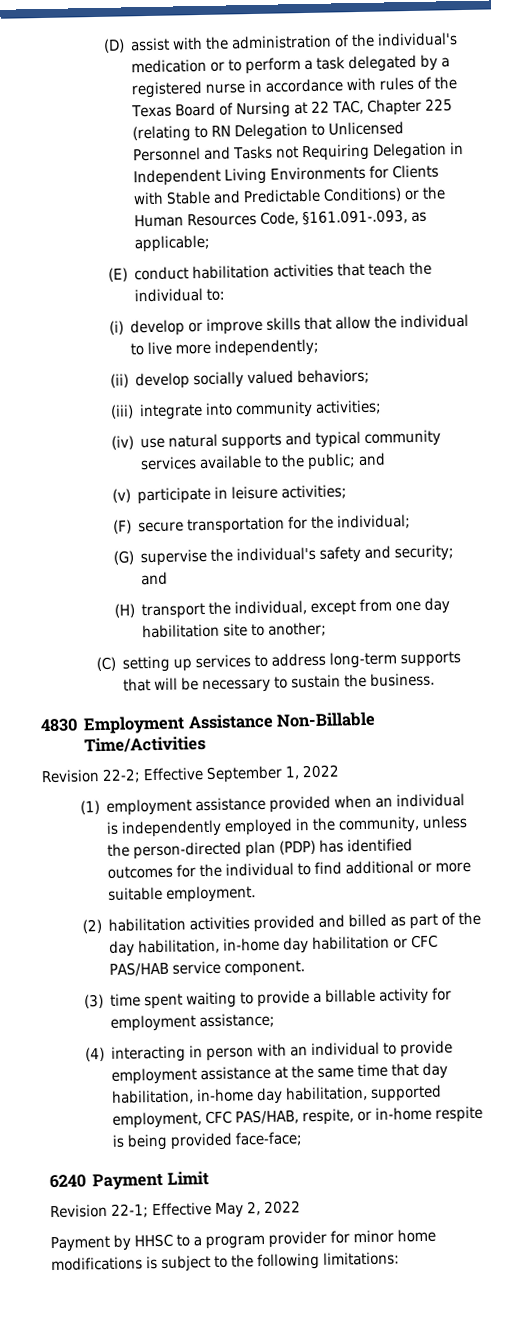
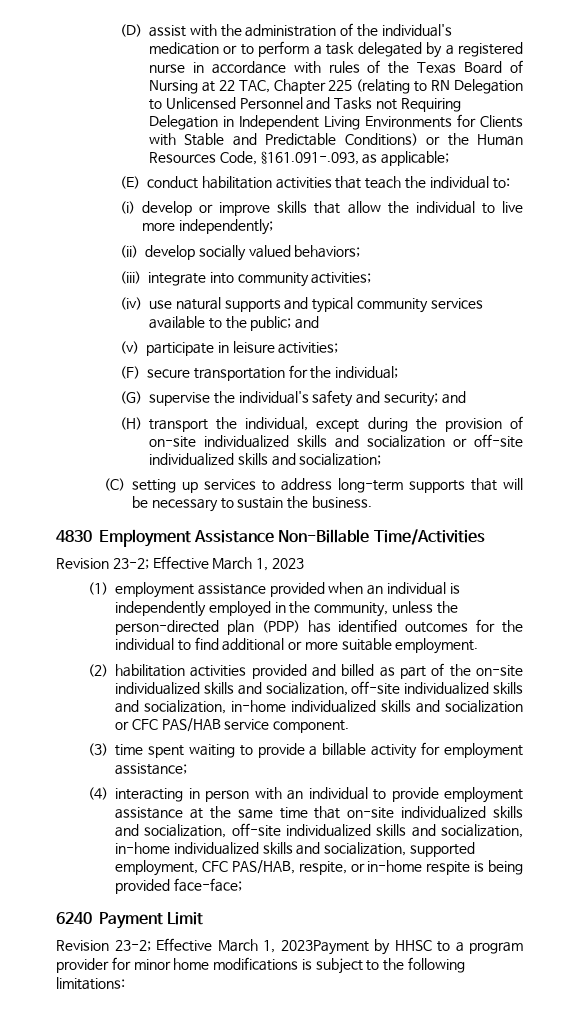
[359,597,451,614] [142,621,328,639] from one day habilitation site to another; -> [367,416,523,432] [149,434,523,448] [149,453,382,466] during the provision of on-site individualized skills and socialization or off-site individualized skills and socialization;
[102,764,340,783] 22-2; Effective September 1, 2022 -> [112,556,304,571] 23-2; Effective March 1, 2023
[109,935,391,957] day habilitation, in-home day habilitation -> [476,665,524,677] [115,681,523,696] [115,700,523,714] on-site individualized skills and socialization, off-site individualized skills and socialization, in-home individualized skills and socialization
[422,1062,449,1079] [111,1085,369,1105] day habilitation, in-home day habilitation, -> [347,806,523,819] [115,823,523,838] [115,842,407,856] on-site individualized skills and socialization, off-site individualized skills and socialization, in-home individualized skills and socialization,
[111,1200,301,1218] [50,1235,110,1253] 22-1; Effective May 2, 2022 // Payment -> [114,938,369,955] 23-2; Effective March 1, 2023Payment

